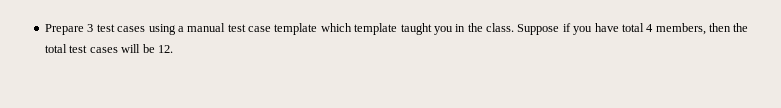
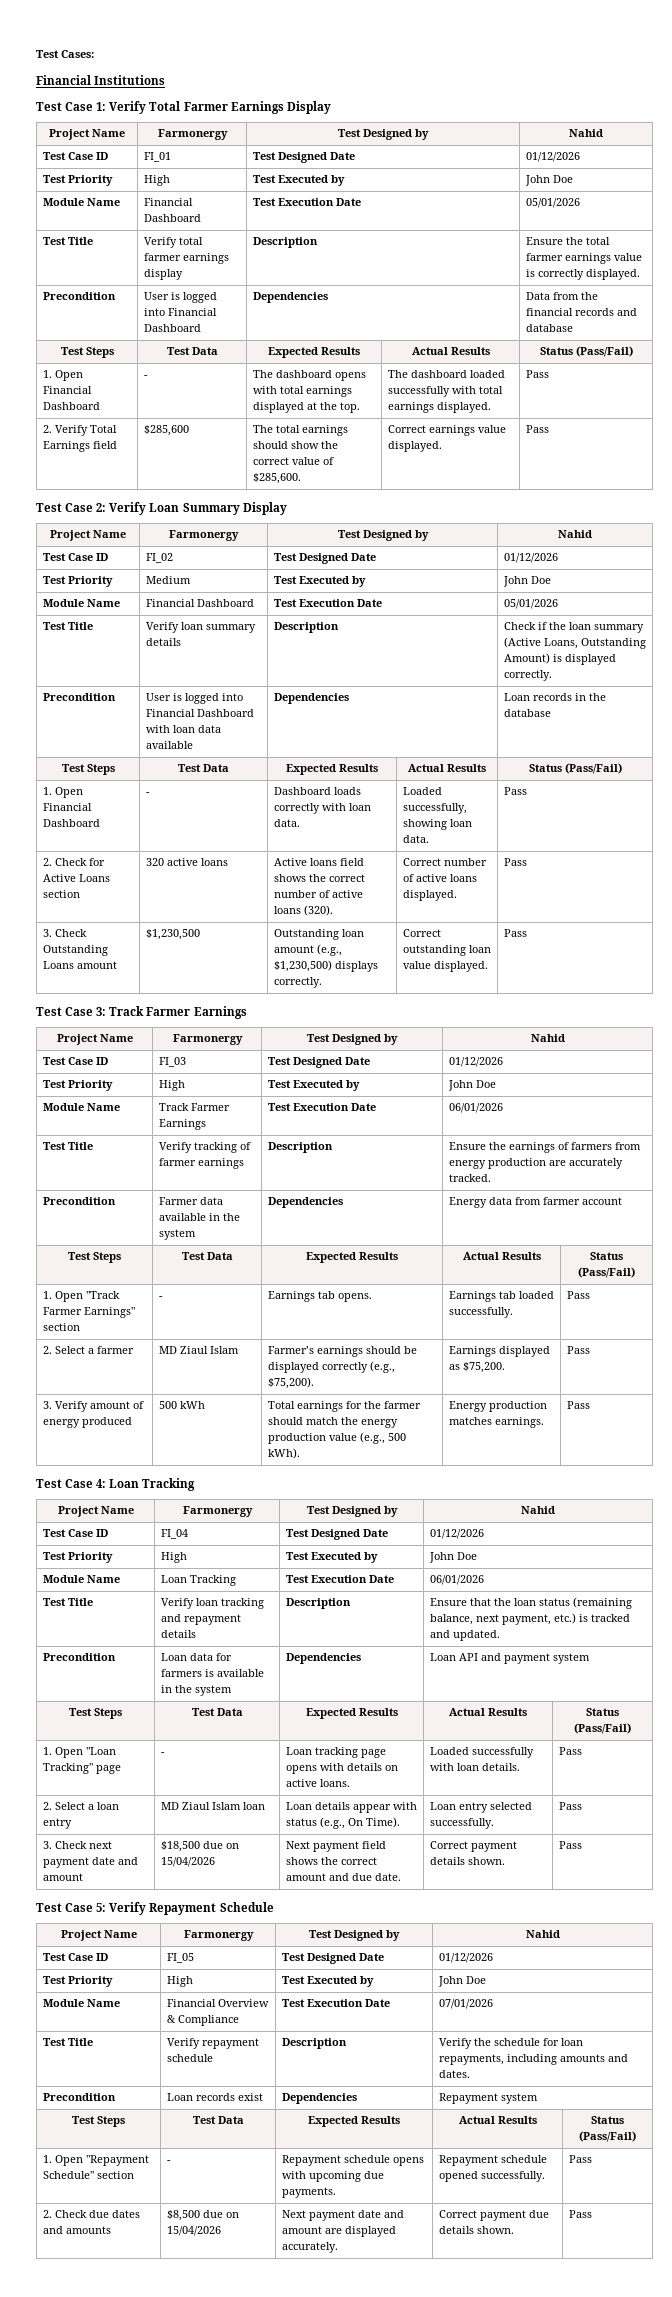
[45,23,749,35] [45,44,173,53] Prepare 3 test cases using a manual test case template which template taught you in the class. Suppose if you have total 4 members, then the total test cases will be 12. -> [36,50,94,58] [36,75,166,85] [36,101,331,114] [49,129,125,140] [157,129,228,140] [337,129,429,140] [569,129,603,137] [42,152,108,160] [143,152,171,162] [252,152,355,163] [525,152,580,162] [42,175,113,186] [143,175,170,186] [252,175,345,186] [524,175,573,186] [42,198,120,206] [143,198,193,206] [143,214,201,222] [252,198,361,206] [525,198,580,208] [42,237,93,245] [143,237,203,248] [143,253,229,264] [143,269,183,280] [252,237,318,248] [525,237,610,245] [525,253,642,264] [525,269,640,280] [42,292,116,300] [143,292,217,303] [143,308,217,316] [143,324,201,332] [252,292,328,303] [525,292,598,300] [525,308,637,316] [525,324,573,332] [60,347,114,358] [166,347,218,355] [268,347,360,358] [411,347,490,355] [539,346,633,357] [42,370,83,381] [42,386,92,394] [42,402,100,410] [143,375,148,378] [252,370,366,381] [252,386,352,397] [252,402,360,413] [387,370,505,378] [387,386,503,397] [387,402,491,413] [525,370,549,378] [42,425,117,436] [42,441,117,452] [143,425,189,436] [252,425,348,436] [252,441,338,449] [252,457,334,465] [252,473,301,484] [387,425,506,436] [387,441,442,452] [525,425,549,433] [36,502,287,515] [50,530,126,541] [169,530,239,541] [337,530,429,541] [558,530,592,538] [42,553,108,561] [145,553,173,563] [273,553,376,564] [503,553,558,563] [42,576,113,587] [145,576,191,584] [273,576,366,587] [502,576,551,587] [42,599,120,607] [145,599,254,607] [273,599,382,607] [503,599,558,609] [42,622,93,630] [145,622,256,633] [145,638,181,646] [273,622,339,633] [503,622,644,633] [503,637,646,649] [503,653,616,665] [503,670,552,681] [42,693,116,701] [145,693,243,704] [145,709,254,717] [145,725,221,733] [145,741,193,749] [273,693,349,704] [503,693,606,701] [503,709,551,717] [61,764,115,775] [178,764,229,772] [286,764,378,775] [407,764,486,772] [528,763,622,774] [42,787,83,798] [42,803,92,811] [42,819,100,827] [145,792,150,795] [273,787,361,795] [273,803,371,814] [273,819,300,827] [402,787,442,795] [402,803,467,814] [402,819,472,830] [402,835,429,843] [503,787,527,795] [42,858,105,866] [42,874,110,882] [42,890,80,898] [145,858,228,866] [273,858,364,866] [273,874,365,882] [273,890,363,898] [273,905,333,916] [402,858,487,866] [402,874,477,882] [402,890,457,901] [503,858,527,866] [42,929,87,937] [42,945,108,956] [42,961,117,969] [145,929,200,940] [273,929,364,940] [273,944,342,956] [273,960,378,972] [273,977,322,988] [402,929,441,937] [402,945,491,956] [402,961,488,972] [503,929,527,937] [36,1006,247,1019] [56,1034,133,1045] [172,1034,243,1045] [306,1034,398,1045] [530,1034,565,1042] [42,1057,108,1065] [158,1057,186,1067] [267,1057,370,1068] [448,1057,503,1067] [42,1080,113,1091] [158,1080,185,1091] [267,1080,360,1091] [447,1080,496,1091] [42,1103,120,1111] [158,1103,230,1111] [158,1119,206,1130] [267,1103,376,1111] [448,1103,503,1113] [42,1142,93,1150] [158,1142,251,1153] [158,1158,244,1169] [267,1142,333,1153] [448,1142,641,1153] [448,1158,623,1169] [448,1174,491,1182] [42,1197,116,1205] [158,1197,223,1205] [158,1213,240,1221] [158,1229,196,1240] [267,1197,343,1208] [448,1197,622,1208] [68,1252,121,1263] [181,1252,233,1260] [305,1252,398,1263] [462,1252,541,1260] [590,1252,623,1260] [578,1267,635,1278] [42,1291,120,1302] [42,1307,135,1318] [42,1323,80,1331] [158,1296,163,1299] [267,1291,372,1302] [448,1291,554,1302] [448,1307,513,1318] [566,1291,590,1299] [42,1346,134,1354] [158,1346,239,1354] [267,1346,417,1357] [267,1361,395,1373] [267,1377,314,1389] [448,1346,550,1357] [448,1362,505,1373] [566,1346,590,1354] [42,1401,144,1412] [42,1417,132,1428] [158,1401,205,1409] [267,1401,421,1412] [267,1417,398,1428] [267,1432,406,1444] [267,1448,300,1459] [448,1401,547,1412] [448,1417,544,1428] [566,1401,590,1409] [36,1478,196,1491] [57,1506,134,1517] [182,1506,253,1517] [306,1506,398,1517] [521,1506,555,1514] [42,1529,108,1537] [160,1529,188,1539] [285,1529,388,1540] [429,1529,484,1539] [42,1552,113,1563] [160,1552,187,1563] [285,1552,378,1563] [428,1552,477,1563] [42,1575,120,1583] [160,1575,236,1586] [285,1575,394,1583] [429,1575,484,1585] [42,1598,93,1606] [160,1598,264,1609] [160,1614,241,1625] [160,1630,196,1638] [285,1598,351,1609] [429,1597,632,1609] [429,1613,630,1625] [429,1630,500,1641] [42,1653,116,1661] [160,1653,232,1661] [160,1669,264,1677] [160,1685,232,1696] [285,1653,361,1664] [429,1653,590,1664] [69,1708,122,1719] [191,1708,243,1716] [305,1708,398,1719] [448,1708,527,1716] [586,1708,619,1716] [574,1723,631,1734] [42,1747,116,1758] [42,1763,121,1774] [160,1752,165,1755] [285,1747,386,1758] [285,1763,398,1774] [285,1779,350,1787] [429,1747,534,1758] [429,1763,520,1771] [558,1747,582,1755] [42,1802,119,1810] [42,1818,72,1829] [160,1802,265,1810] [285,1802,417,1813] [285,1817,400,1829] [429,1802,532,1813] [429,1818,494,1829] [558,1802,582,1810] [42,1841,112,1849] [42,1857,138,1868] [42,1873,83,1881] [160,1841,239,1852] [160,1857,215,1867] [285,1841,386,1852] [285,1857,377,1865] [285,1873,401,1881] [429,1841,517,1852] [429,1857,505,1865] [558,1841,582,1849] [36,1902,274,1915] [60,1930,137,1941] [183,1930,254,1941] [308,1930,400,1941] [525,1930,560,1938] [42,1953,108,1961] [166,1953,194,1963] [281,1953,384,1964] [438,1953,493,1963] [42,1976,113,1987] [166,1976,193,1987] [281,1976,374,1987] [437,1976,486,1987] [42,1999,120,2007] [166,1999,269,2007] [166,2015,239,2026] [281,1999,390,2007] [438,1999,493,2009] [42,2038,93,2046] [166,2038,259,2049] [166,2054,213,2062] [281,2038,347,2049] [438,2038,583,2049] [438,2054,628,2065] [438,2070,470,2078] [42,2093,116,2101] [166,2093,263,2101] [281,2093,357,2104] [438,2093,538,2104] [72,2116,125,2127] [192,2116,244,2124] [307,2116,400,2127] [458,2116,537,2124] [591,2116,624,2124] [579,2131,636,2142] [42,2155,149,2166] [42,2171,134,2179] [166,2160,171,2163] [281,2155,424,2166] [281,2171,384,2182] [281,2187,336,2198] [438,2155,547,2166] [438,2171,545,2182] [568,2155,592,2163] [42,2210,140,2218] [42,2226,111,2234] [166,2210,239,2221] [166,2226,221,2236] [281,2210,404,2221] [281,2226,396,2237] [281,2242,338,2253] [438,2210,549,2221] [438,2226,514,2234] [568,2210,592,2218] Test Cases: // Financial Institutions // Test Case 1: Verify Total Farmer Earnings Display // Project Name | Farmonergy | Test Designed by | Nahid // Test Case ID | FI_01 | Test Designed Date | 01/12/2026 // Test Priority | High | Test Executed by | John Doe // Module Name | Financial Dashboard | Test Execution Date | 05/01/2026 // Test Title | Verify total farmer earnings display | Description | Ensure the total farmer earnings value is correctly displayed. // Precondition | User is logged into Financial Dashboard | Dependencies | Data from the financial records and database // Test Steps | Test Data | Expected Results | Actual Results | Status (Pass/Fail) // 1. Open Financial Dashboard | - | The dashboard opens with total earnings displayed at the top. | The dashboard loaded successfully with total earnings displayed. | Pass // 2. Verify Total Earnings field | $285,600 | The total earnings should show the correct value of $285,600. | Correct earnings value displayed. | Pass // Test Case 2: Verify Loan Summary Display // Project Name | Farmonergy | Test Designed by | Nahid // Test Case ID | FI_02 | Test Designed Date | 01/12/2026 // Test Priority | Medium | Test Executed by | John Doe // Module Name | Financial Dashboard | Test Execution Date | 05/01/2026 // Test Title | Verify loan summary details | Description | Check if the loan summary (Active Loans, Outstanding Amount) is displayed correctly. // Precondition | User is logged into Financial Dashboard with loan data available | Dependencies | Loan records in the database // Test Steps | Test Data | Expected Results | Actual Results | Status (Pass/Fail) // 1. Open Financial Dashboard | - | Dashboard loads correctly with loan data. | Loaded successfully, showing loan data. | Pass // 2. Check for Active Loans section | 320 active loans | Active loans field shows the correct number of active loans (320). | Correct number of active loans displayed. | Pass // 3. Check Outstanding Loans amount | $1,230,500 | Outstanding loan amount (e.g., $1,230,500) displays correctly. | Correct outstanding loan value displayed. | Pass // Test Case 3: Track Farmer Earnings // Project Name | Farmonergy | Test Designed by | Nahid // Test Case ID | FI_03 | Test Designed Date | 01/12/2026 // Test Priority | High | Test Executed by | John Doe // Module Name | Track Farmer Earnings | Test Execution Date | 06/01/2026 // Test Title | Verify tracking of farmer earnings | Description | Ensure the earnings of farmers from energy production are accurately tracked. // Precondition | Farmer data available in the system | Dependencies | Energy data from farmer account // Test Steps | Test Data | Expected Results | Actual Results | Status (Pass/Fail) // 1. Open "Track Farmer Earnings" section | - | Earnings tab opens. | Earnings tab loaded successfully. | Pass // 2. Select a farmer | MD Ziaul Islam | Farmer’s earnings should be displayed correctly (e.g., $75,200). | Earnings displayed as $75,200. | Pass // 3. Verify amount of energy produced | 500 kWh | Total earnings for the farmer should match the energy production value (e.g., 500 kWh). | Energy production matches earnings. | Pass // Test Case 4: Loan Tracking // Project Name | Farmonergy | Test Designed by | Nahid // Test Case ID | FI_04 | Test Designed Date | 01/12/2026 // Test Priority | High | Test Executed by | John Doe // Module Name | Loan Tracking | Test Execution Date | 06/01/2026 // Test Title | Verify loan tracking and repayment details | Description | Ensure that the loan status (remaining balance, next payment, etc.) is tracked and updated. // Precondition | Loan data for farmers is available in the system | Dependencies | Loan API and payment system // Test Steps | Test Data | Expected Results | Actual Results | Status (Pass/Fail) // 1. Open "Loan Tracking" page | - | Loan tracking page opens with details on active loans. | Loaded successfully with loan details. | Pass // 2. Select a loan entry | MD Ziaul Islam loan | Loan details appear with status (e.g., On Time). | Loan entry selected successfully. | Pass // 3. Check next payment date and amount | $18,500 due on 15/04/2026 | Next payment field shows the correct amount and due date. | Correct payment details shown. | Pass // Test Case 5: Verify Repayment Schedule // Project Name | Farmonergy | Test Designed by | Nahid // Test Case ID | FI_05 | Test Designed Date | 01/12/2026 // Test Priority | High | Test Executed by | John Doe // Module Name | Financial Overview & Compliance | Test Execution Date | 07/01/2026 // Test Title | Verify repayment schedule | Description | Verify the schedule for loan repayments, including amounts and dates. // Precondition | Loan records exist | Dependencies | Repayment system // Test Steps | Test Data | Expected Results | Actual Results | Status (Pass/Fail) // 1. Open "Repayment Schedule" section | - | Repayment schedule opens with upcoming due payments. | Repayment schedule opened successfully. | Pass // 2. Check due dates and amounts | $8,500 due on 15/04/2026 | Next payment date and amount are displayed accurately. | Correct payment due details shown. | Pass

